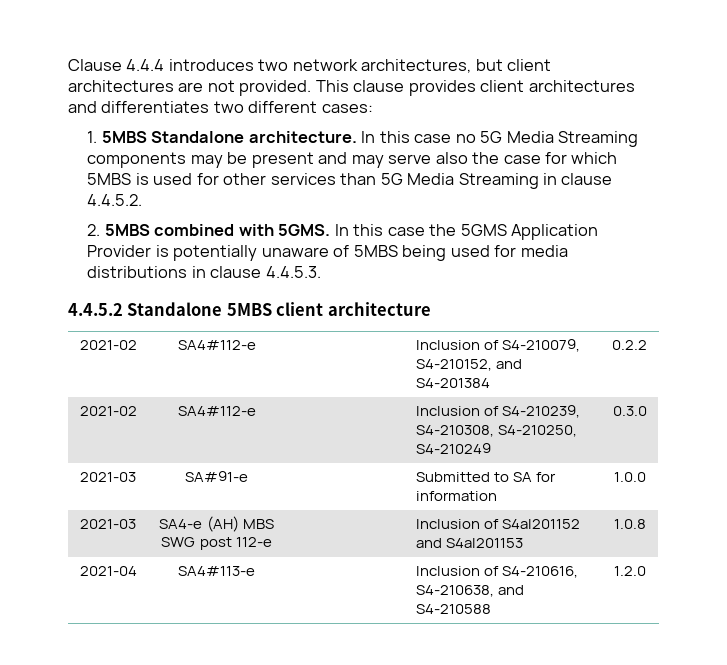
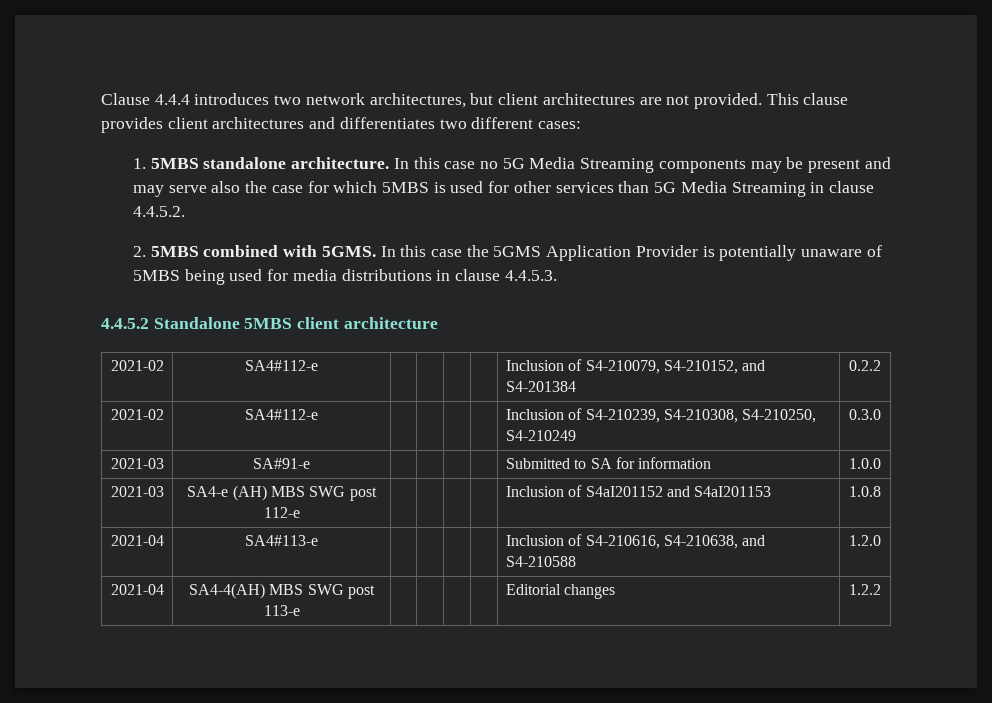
[151,131,245,143] Standalone -> [203,157,287,169] standalone
(646, 571) none -> [110,584,164,595] [189,583,375,599] [263,605,300,616] [505,584,616,599] [849,584,881,595] // 2021-04 | SA4-4(AH) MBS SWG post 113-e | | | | | Editorial changes | 1.2.2

